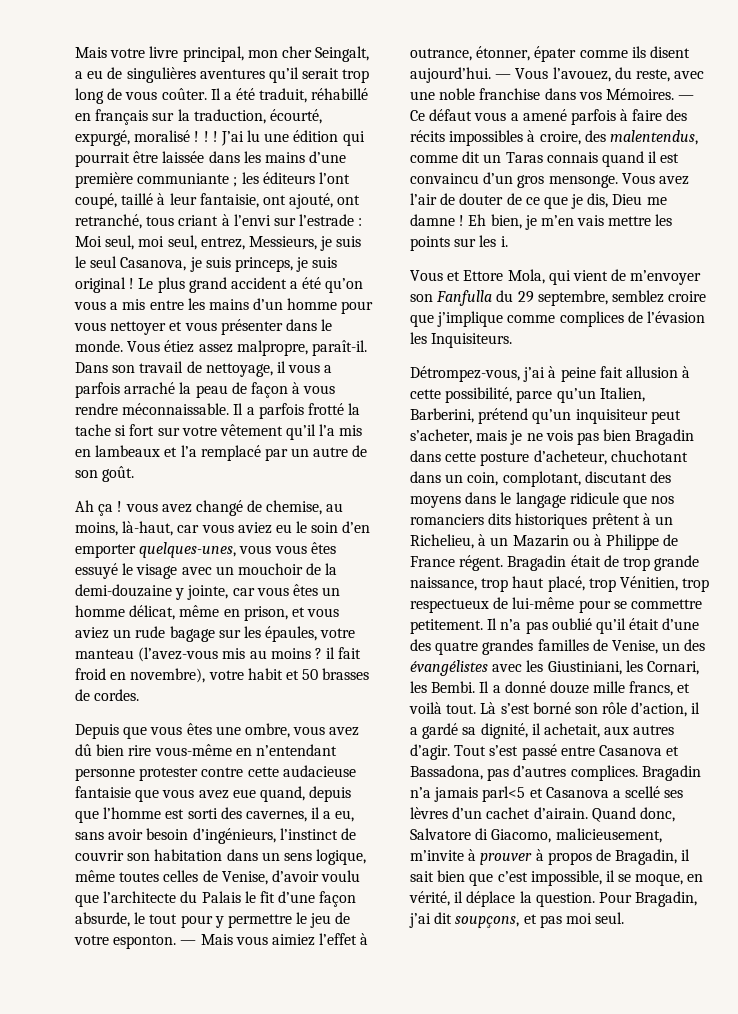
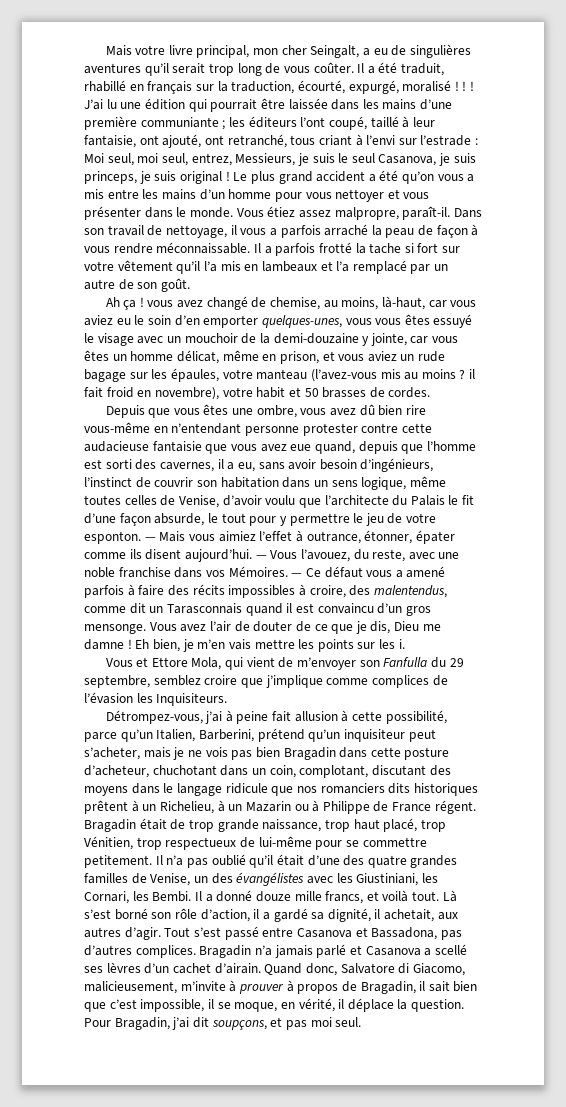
[311,88,369,100] réhabillé -> [84,80,126,92] rhabillé
[505,152,598,163] Taras connais -> [166,603,242,614] Tarasconnais
[482,786,526,802] parl<5 -> [316,944,347,958] parlé

